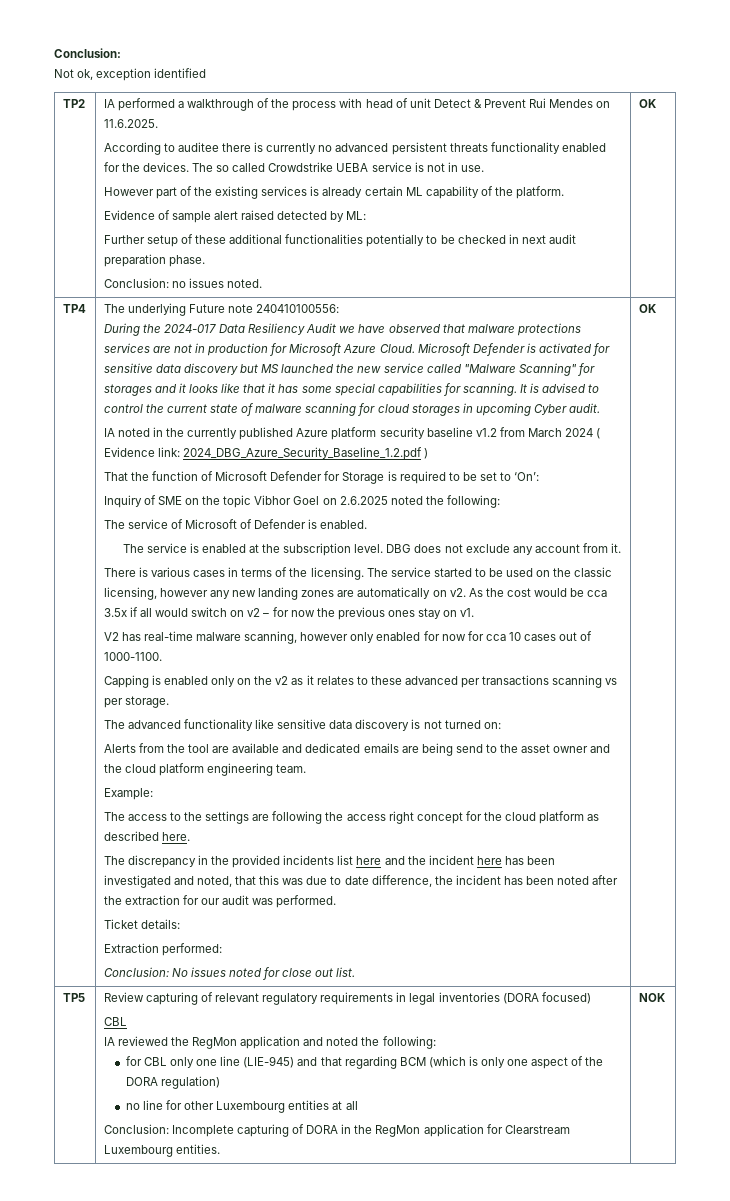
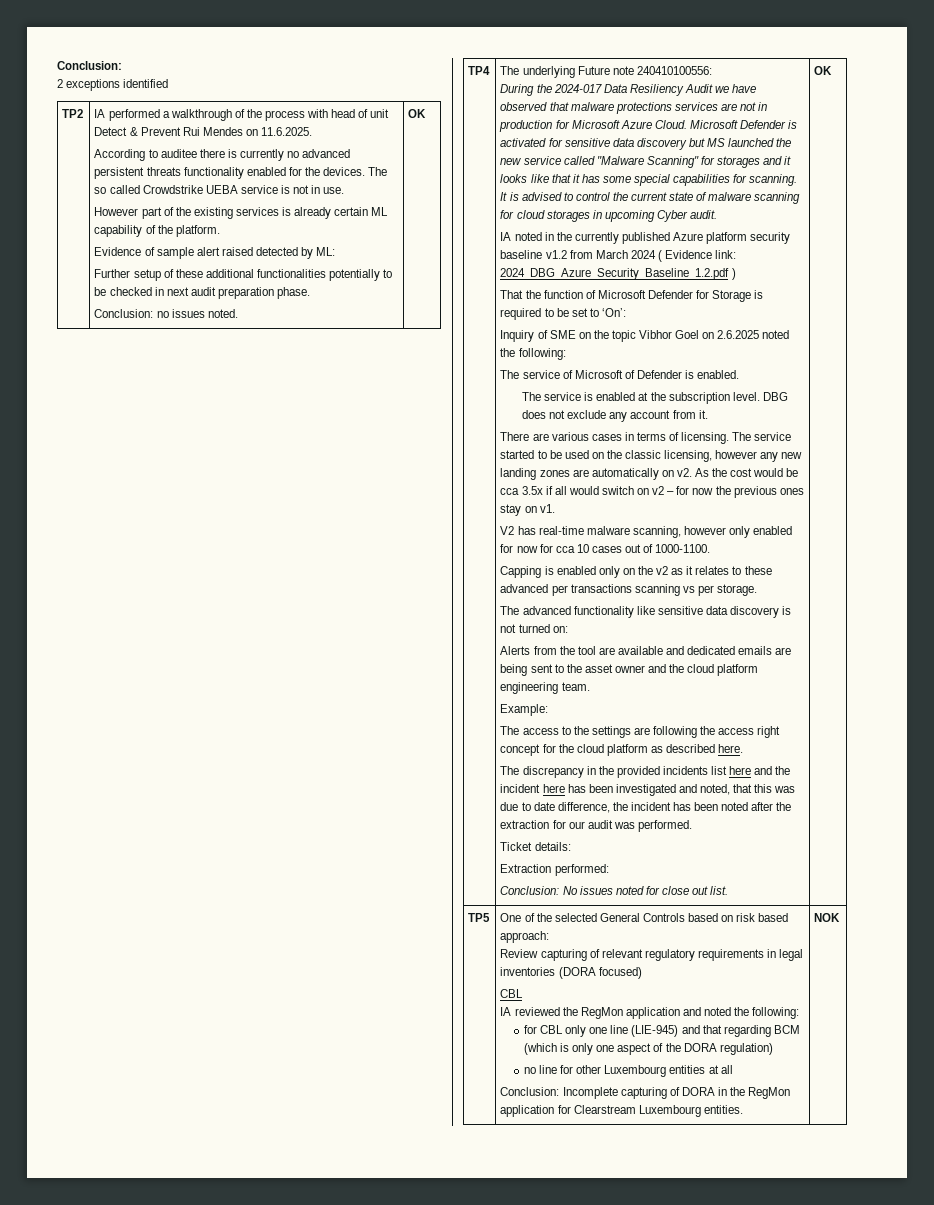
[54,68,152,81] Not ok, exception -> [57,79,121,91] 2 exceptions
[138,567,148,577] is -> [532,433,549,441] are
[289,568,308,577] the -> (680, 436) none
[455,744,483,753] send -> [530,664,553,673] sent
(85, 997) none -> [500,913,789,922] [500,931,550,943] One of the selected General Controls based on risk based approach: //

